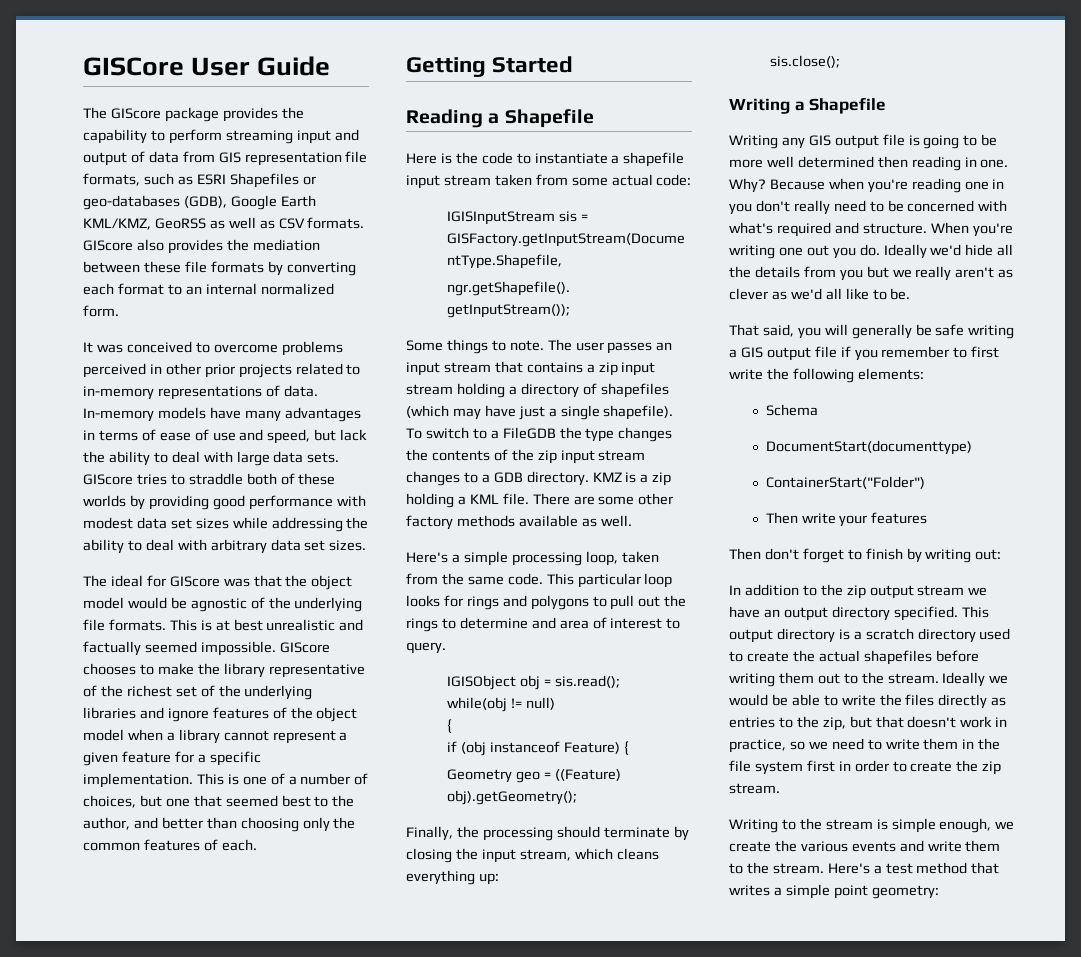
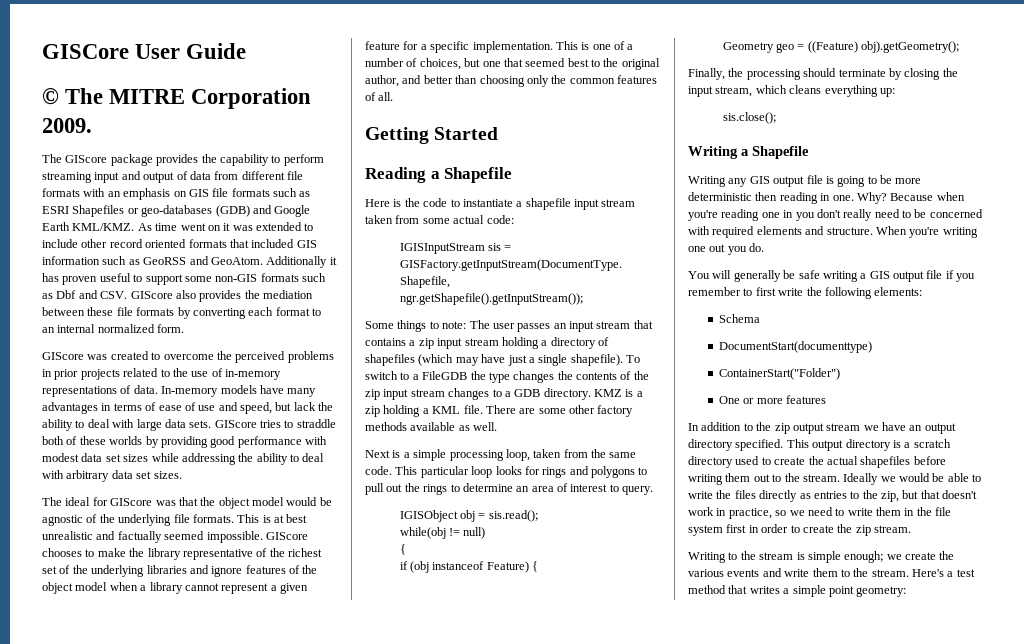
(331, 66) none -> [42,88,312,109] [42,118,92,133] // © The MITRE Corporation 2009.
[218,151,368,166] [83,173,140,186] GIS representation file formats, -> [241,171,303,180] [42,188,270,200] different file formats with an emphasis on GIS file formats
[183,195,316,210] [83,217,365,230] (GDB), Google Earth KML/KMZ, GeoRSS as well as CSV formats. -> [215,205,311,217] [42,222,314,231] [42,239,317,248] [42,256,337,268] [42,273,326,285] [42,290,128,299] (GDB) and Google Earth KML/KMZ. As time went on it was extended to include other record oriented formats that included GIS information such as GeoRSS and GeoAtom. Additionally it has proven useful to support some non-GIS formats such as Dbf and CSV.
[83,341,343,356] [83,363,201,378] It was conceived to overcome problems perceived in other -> [42,351,334,363] [42,369,52,377] GIScore was created to overcome the perceived problems in
(361, 369) none -> [172,368,223,377] the use of
(355, 801) none -> [621,58,660,70] original
[221,839,257,851] each. -> [378,92,394,101] all.
[509,340,544,351] note. -> [442,321,467,329] note:
[406,552,448,563] Here's -> [365,450,401,458] Next is
[531,617,556,629] and -> [516,486,530,492] an
[766,156,874,168] well determined -> [688,192,752,201] deterministic
[729,222,831,237] what's required -> [712,226,802,238] required elements
[883,244,1014,259] [729,266,1014,281] [729,288,911,300] [729,324,821,339] Ideally we'd hide all the details from you but we really aren't as clever as we'd all like to be. // That said, you -> [688,271,710,279] // You
[765,512,928,527] [729,548,1002,563] Then write your features // Then don't forget to finish by writing out: -> [719,395,827,404] One or more features
[939,818,992,833] enough, -> [844,551,884,563] enough;

